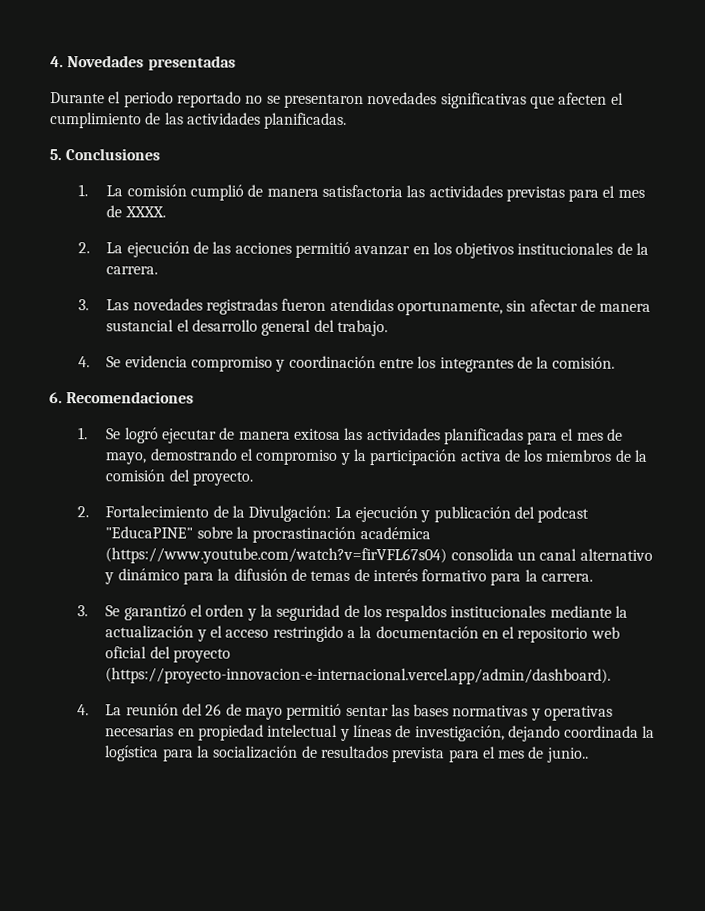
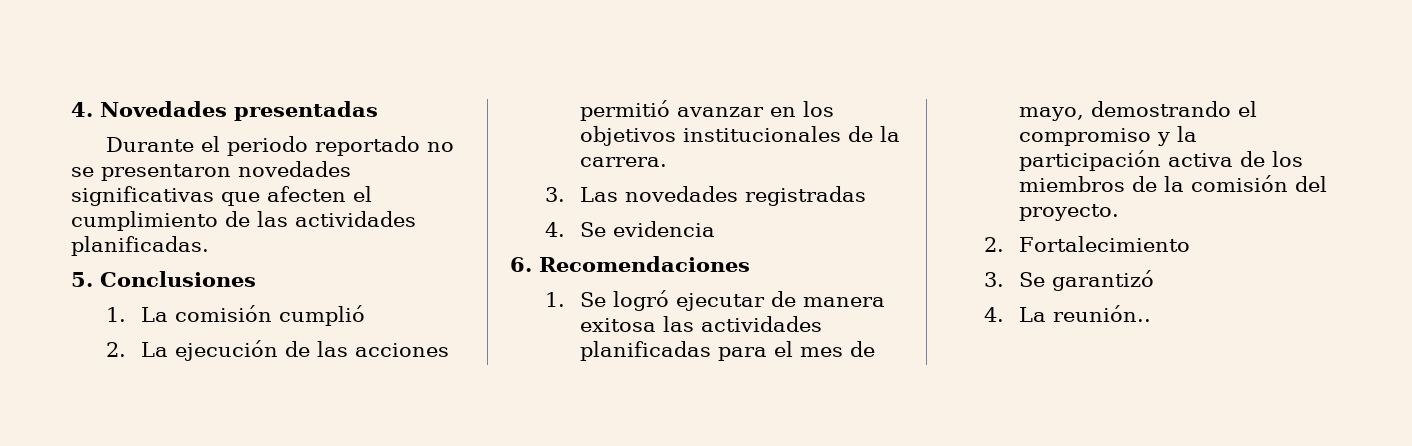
[247,184,645,202] [106,205,166,218] de manera satisfactoria las actividades previstas para el mes de XXXX. -> (365, 315) none
[281,298,652,316] [106,319,388,337] [77,355,616,373] fueron atendidas oportunamente, sin afectar de manera sustancial el desarrollo general del trabajo. // 4. Se evidencia compromiso y coordinación entre los integrantes de la comisión. -> [544,221,715,237] // 4. Se evidencia
[212,505,590,523] [105,526,431,544] [105,547,653,565] [104,568,594,586] [76,604,629,622] [105,625,620,643] [105,646,231,663] [105,667,612,685] [76,703,614,721] [105,724,656,742] [105,745,589,763] de la Divulgación: La ejecución y publicación del podcast "EducaPINE" sobre la procrastinación académica (https://www.youtube.com/watch?v=firVFL67s04) consolida un canal alternativo y dinámico para la difusión de temas de interés formativo para la carrera. // 3. Se garantizó el orden y la seguridad de los respaldos institucionales mediante la actualización y el acceso restringido a la documentación en el repositorio web oficial del proyecto (https://proyecto-innovacion-e-internacional.vercel.app/admin/dashboard). // 4. La reunión del 26 de mayo permitió sentar las bases normativas y operativas necesarias en propiedad intelectual y líneas de investigación, dejando coordinada la logística para la socialización de resultados prevista para el mes de junio.. -> [983,270,1154,291] [983,305,1151,322] // 3. Se garantizó // 4. La reunión..

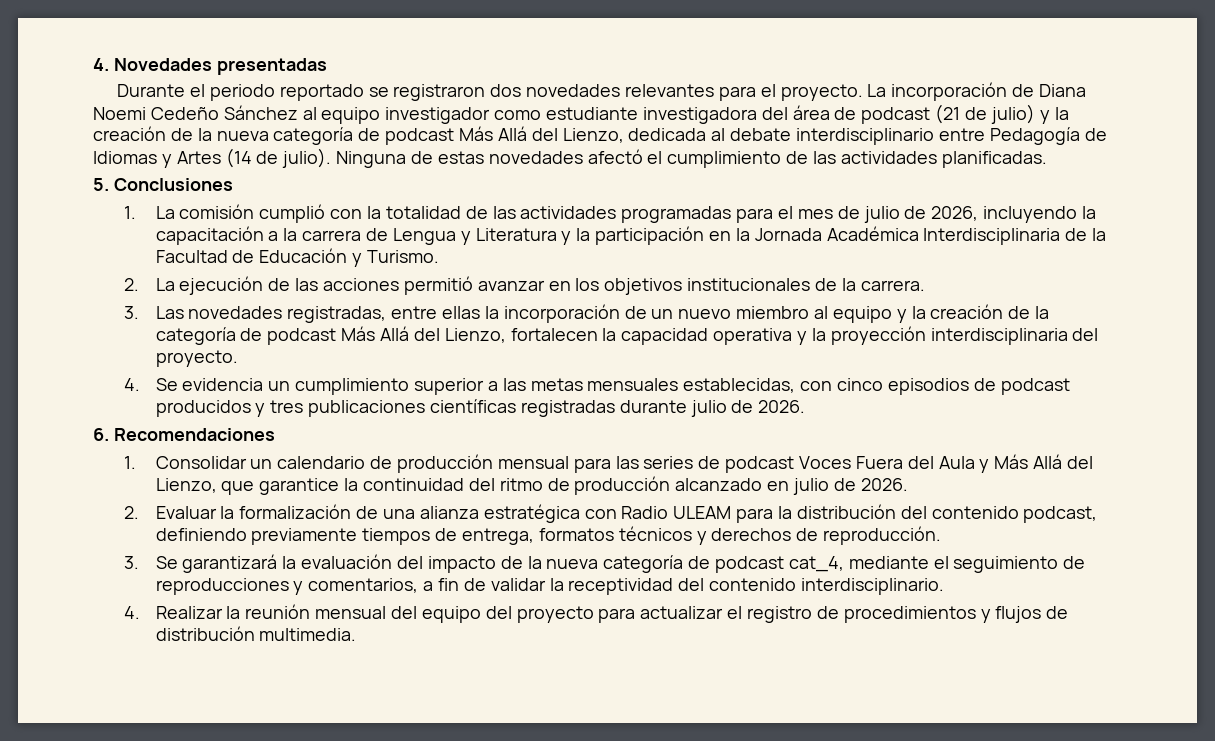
[426,142,454,152] [71,161,351,181] [71,186,346,206] no se presentaron novedades significativas que afecten -> [368,82,1087,101] [93,104,1069,124] [93,126,1107,145] [93,148,643,168] se registraron dos novedades relevantes para el proyecto. La incorporación de Diana Noemi Cedeño Sánchez al equipo investigador como estudiante investigadora del área de podcast (21 de julio) y la creación de la nueva categoría de podcast Más Allá del Lienzo, dedicada al debate interdisciplinario entre Pedagogía de Idiomas y Artes (14 de julio). Ninguna de estas novedades afectó
(365, 315) none -> [330,206,1097,223] [155,226,1107,245] [155,248,440,267] con la totalidad de las actividades programadas para el mes de julio de 2026, incluyendo la capacitación a la carrera de Lengua y Literatura y la participación en la Jornada Académica Interdisciplinaria de la Facultad de Educación y Turismo.
[744,186,866,206] [544,221,715,237] [510,256,750,272] [544,290,885,311] [579,316,822,332] [579,341,875,361] [1018,101,1257,121] [1018,126,1197,146] [1018,150,1303,171] [1018,175,1327,192] [1018,204,1119,221] [983,236,1190,252] [983,270,1154,291] [983,305,1151,322] registradas // 4. Se evidencia // 6. Recomendaciones // 1. Se logró ejecutar de manera exitosa las actividades planificadas para el mes de mayo, demostrando el compromiso y la participación activa de los miembros de la comisión del proyecto. // 2. Fortalecimiento // 3. Se garantizó // 4. La reunión.. -> [287,304,1050,323] [155,326,1099,345] [155,350,238,367] [124,378,1070,395] [155,399,806,417] [93,428,275,441] [124,454,1094,473] [155,476,908,495] [124,504,1098,523] [155,526,942,545] [124,554,1086,573] [155,578,945,595] [124,604,1069,623] [155,626,357,641] registradas, entre ellas la incorporación de un nuevo miembro al equipo y la creación de la categoría de podcast Más Allá del Lienzo, fortalecen la capacidad operativa y la proyección interdisciplinaria del proyecto. // 4. Se evidencia un cumplimiento superior a las metas mensuales establecidas, con cinco episodios de podcast producidos y tres publicaciones científicas registradas durante julio de 2026. // 6. Recomendaciones // 1. Consolidar un calendario de producción mensual para las series de podcast Voces Fuera del Aula y Más Allá del Lienzo, que garantice la continuidad del ritmo de producción alcanzado en julio de 2026. // 2. Evaluar la formalización de una alianza estratégica con Radio ULEAM para la distribución del contenido podcast, definiendo previamente tiempos de entrega, formatos técnicos y derechos de reproducción. // 3. Se garantizará la evaluación del impacto de la nueva categoría de podcast cat_4, mediante el seguimiento de reproducciones y comentarios, a fin de validar la receptividad del contenido interdisciplinario. // 4. Realizar la reunión mensual del equipo del proyecto para actualizar el registro de procedimientos y flujos de distribución multimedia.

